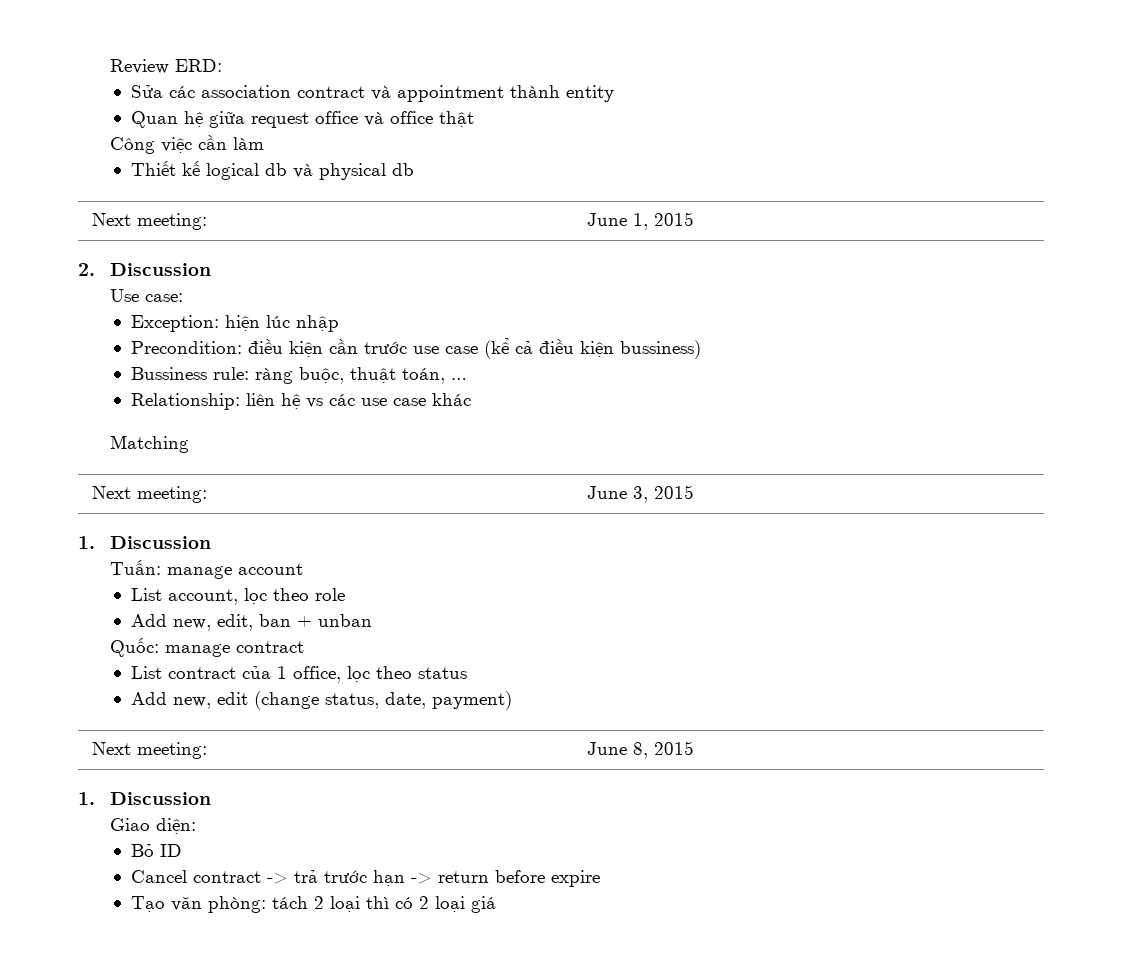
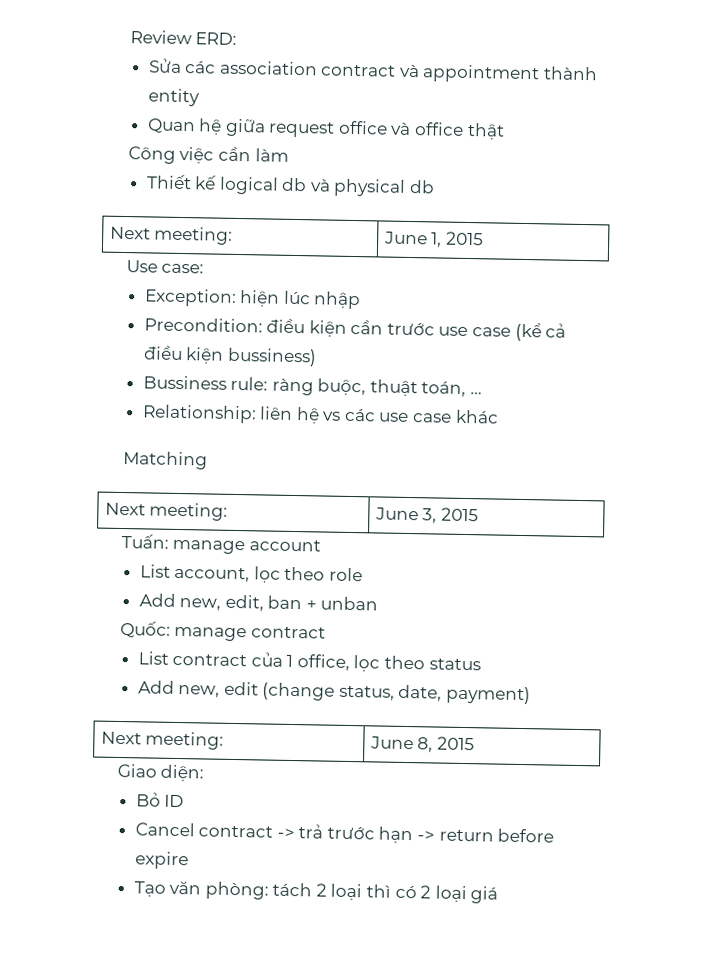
[78,263,212,276] // 2. Discussion -> (484, 238) none
[78,536,212,549] // 1. Discussion -> (479, 514) none
[78,792,212,805] // 1. Discussion -> (475, 743) none

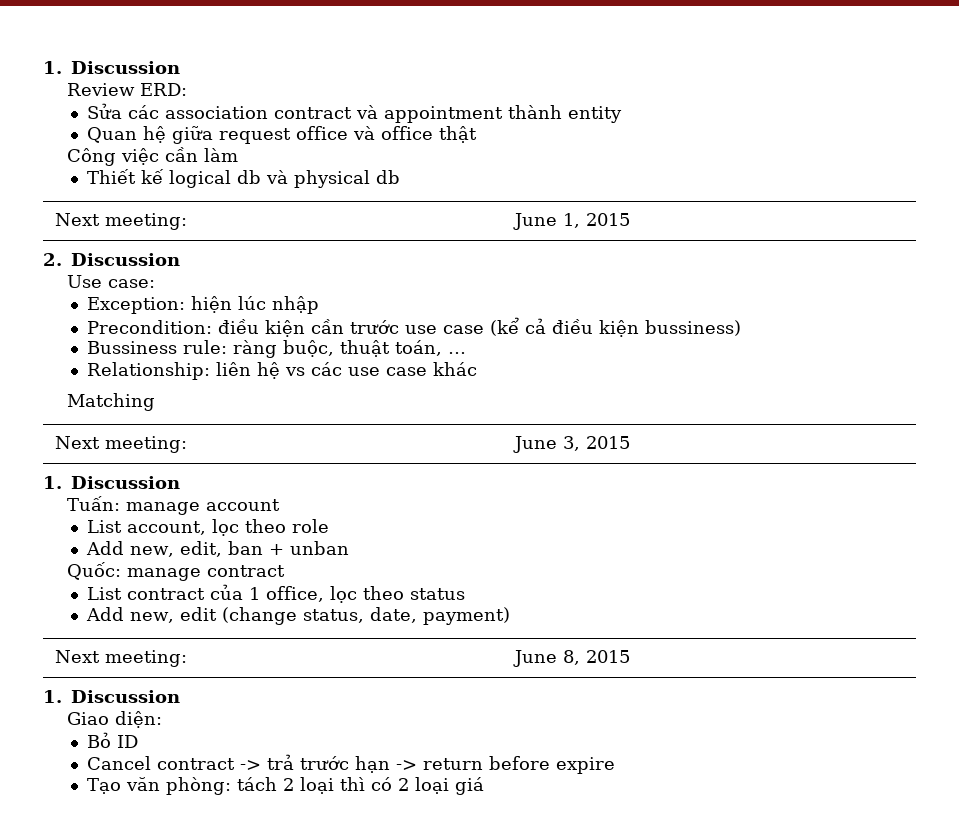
(129, 37) none -> [43,61,180,74] 1. Discussion //
(484, 238) none -> [43,253,180,266] // 2. Discussion
(479, 514) none -> [43,476,180,489] // 1. Discussion
(475, 743) none -> [43,690,180,703] // 1. Discussion

